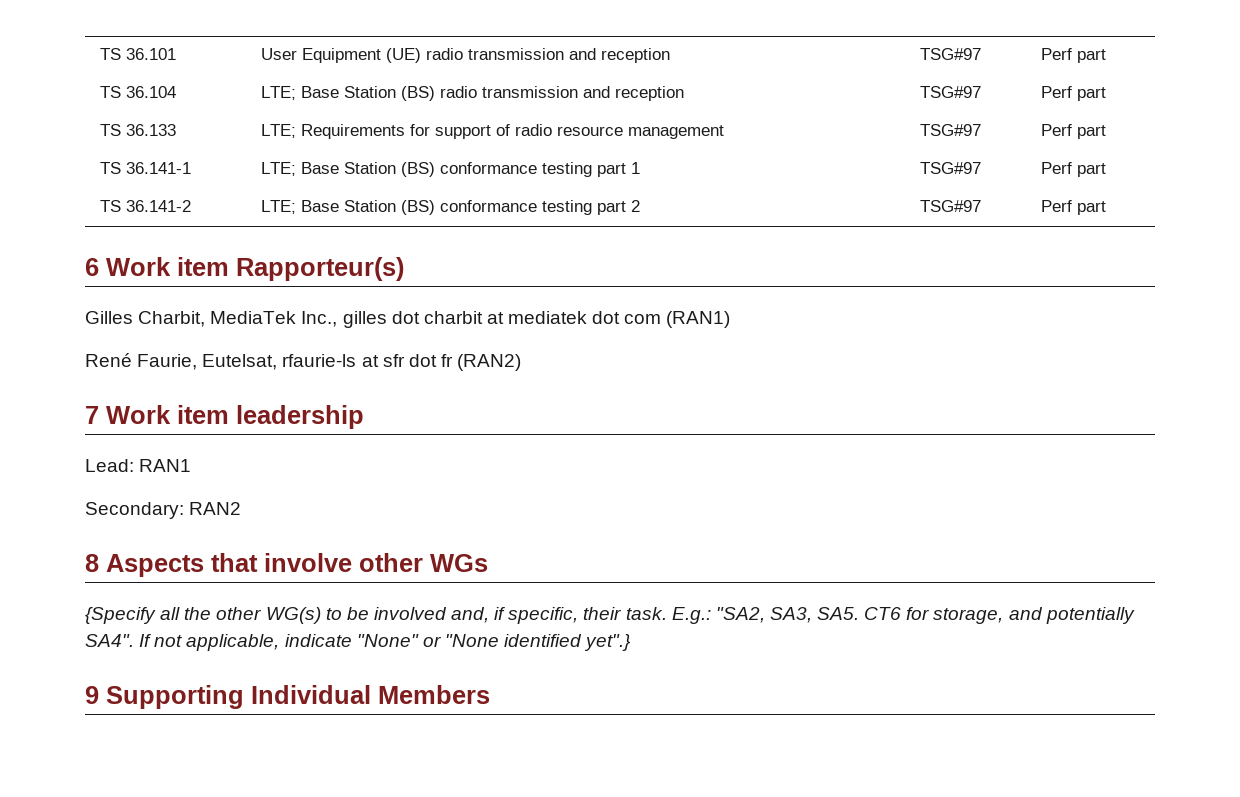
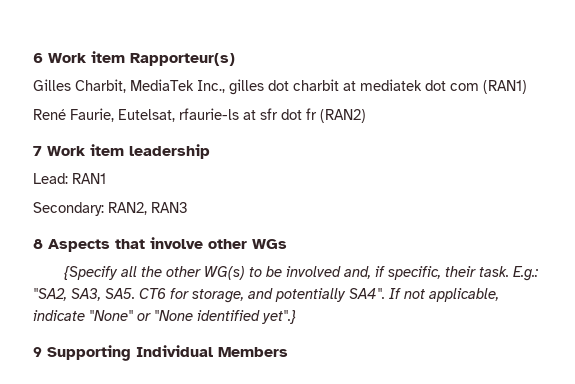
[100,48,177,60] [261,48,671,63] [920,48,982,60] [1041,48,1107,63] [100,86,177,98] [261,86,685,101] [920,86,982,98] [1041,86,1107,101] [100,124,177,136] [261,124,725,139] [920,124,982,136] [1041,124,1107,139] [100,162,192,174] [261,162,641,177] [920,162,982,174] [1041,162,1107,177] [100,200,192,212] [261,200,641,215] [920,200,982,212] [1041,200,1107,215] TS 36.101 | User Equipment (UE) radio transmission and reception | TSG#97 | Perf part // TS 36.104 | LTE; Base Station (BS) radio transmission and reception | TSG#97 | Perf part // TS 36.133 | LTE; Requirements for support of radio resource management | TSG#97 | Perf part // TS 36.141-1 | LTE; Base Station (BS) conformance testing part 1 | TSG#97 | Perf part // TS 36.141-2 | LTE; Base Station (BS) conformance testing part 2 | TSG#97 | Perf part // -> (33, 58) none
[189,502,242,515] RAN2 -> [108,202,188,215] RAN2, RAN3

